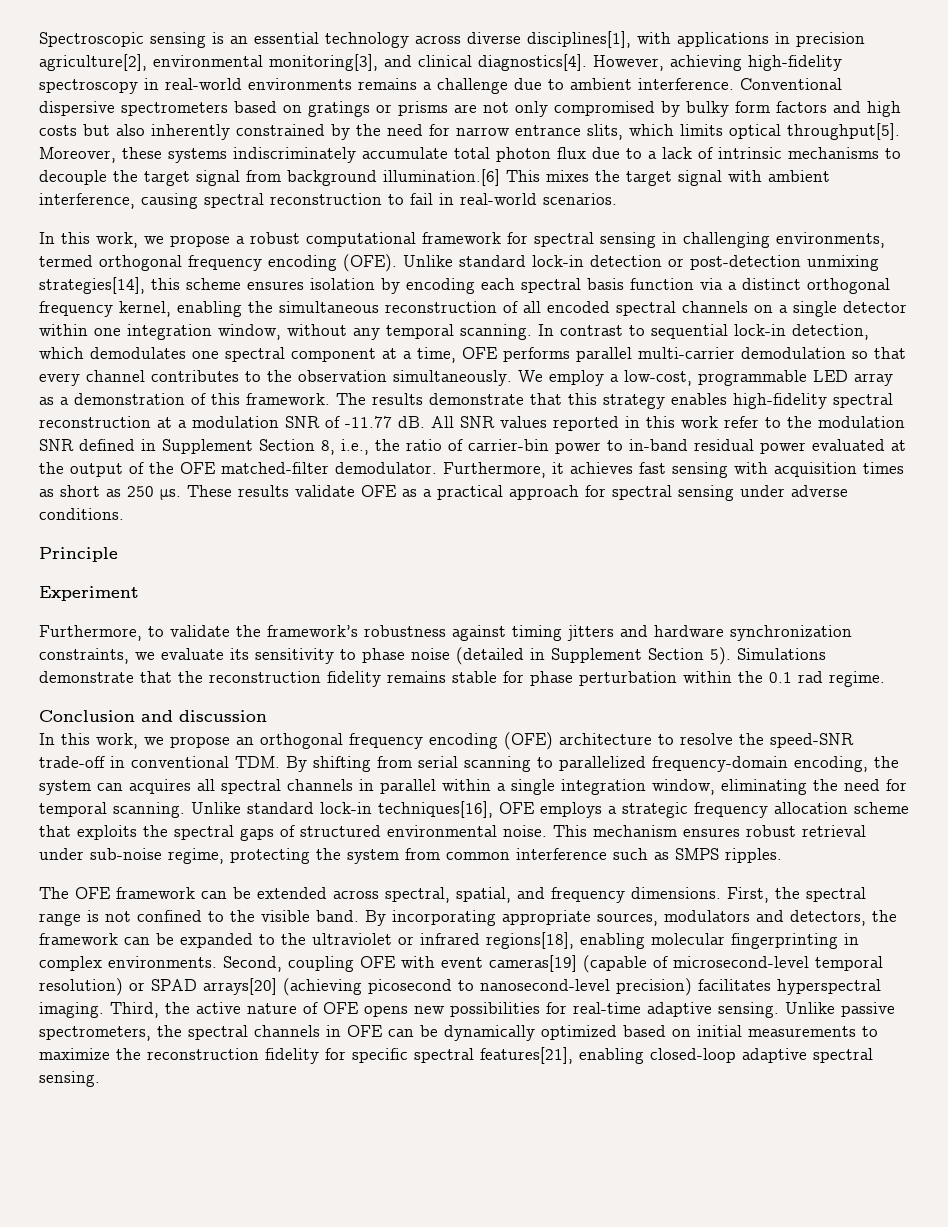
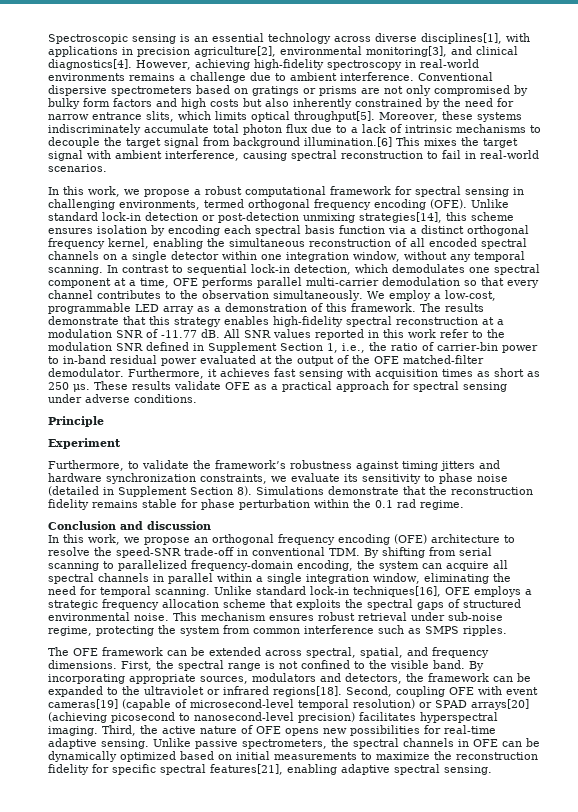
[321,440,335,455] 8, -> [327,343,338,353] 1,
[710,647,731,665] 5). -> [237,486,252,496] 8).
[129,779,191,794] acquires -> [446,561,489,571] acquire
[486,932,859,949] [39,956,217,971] regions[18], enabling molecular fingerprinting in complex environments. -> [273,686,342,697] regions[18].
[650,1048,736,1063] closed-loop -> (337, 769) none

